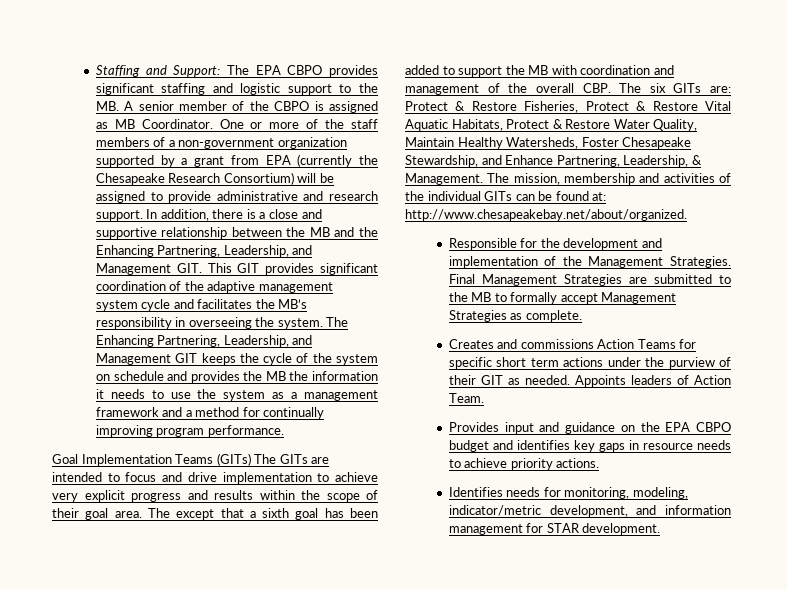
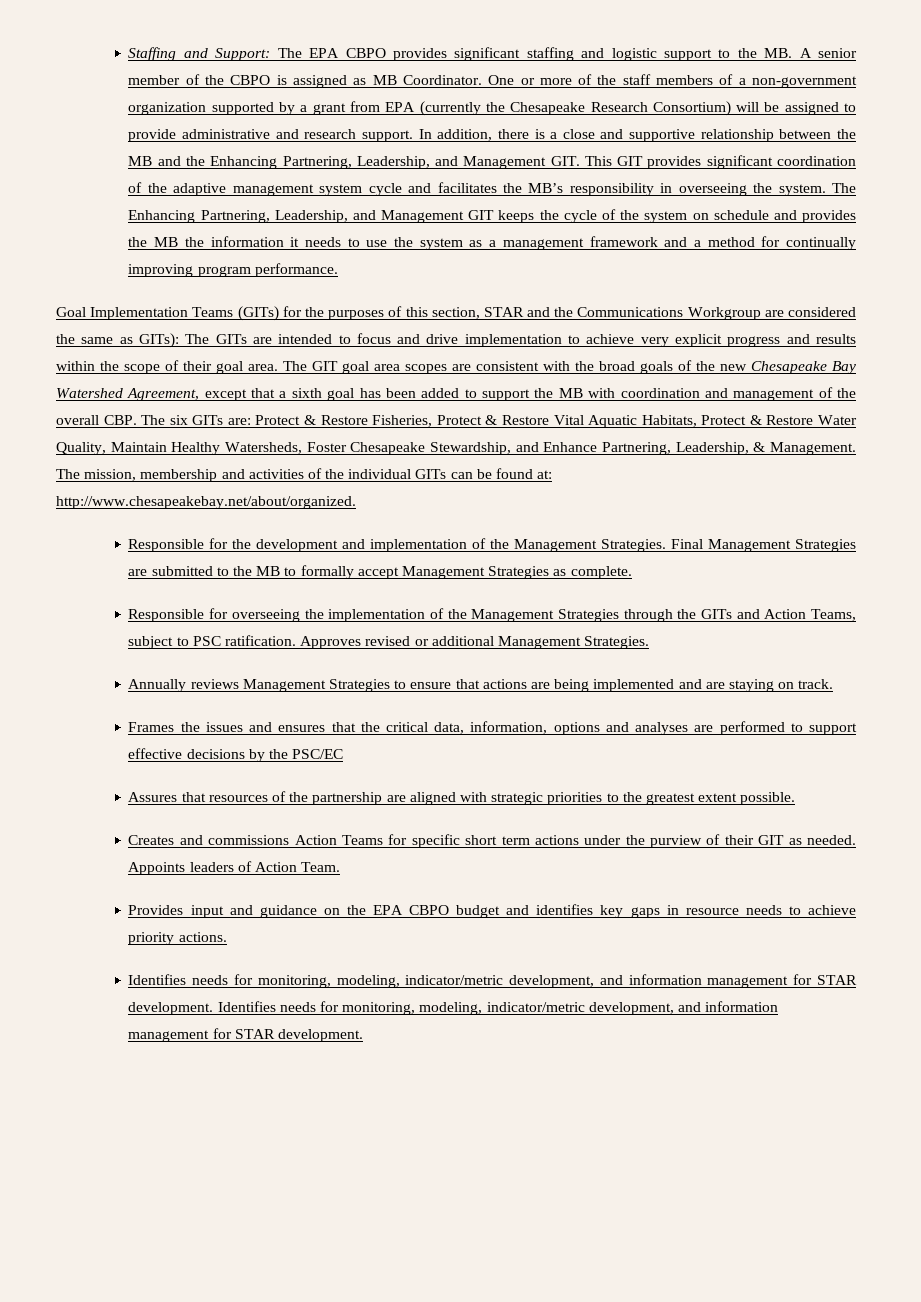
(251, 459) none -> [282,306,856,320] [56,333,179,348] for the purposes of this section, STAR and the Communications Workgroup are considered the same as GITs):
(170, 513) none -> [312,360,856,374] [56,388,200,401] GIT goal area scopes are consistent with the broad goals of the new Chesapeake Bay Watershed Agreement,
(582, 316) none -> [128,608,856,622] [128,635,650,649] [128,679,834,692] [128,721,857,735] [128,748,344,762] [128,791,796,805] // Responsible for overseeing the implementation of the Management Strategies through the GITs and Action Teams, subject to PSC ratification. Approves revised or additional Management Strategies. // Annually reviews Management Strategies to ensure that actions are being implemented and are staying on track. // Frames the issues and ensures that the critical data, information, options and analyses are performed to support effective decisions by the PSC/EC // Assures that resources of the partnership are aligned with strategic priorities to the greatest extent possible.
(661, 529) none -> [217,1001,779,1015] [128,1028,364,1042] Identifies needs for monitoring, modeling, indicator/metric development, and information management for STAR development.

